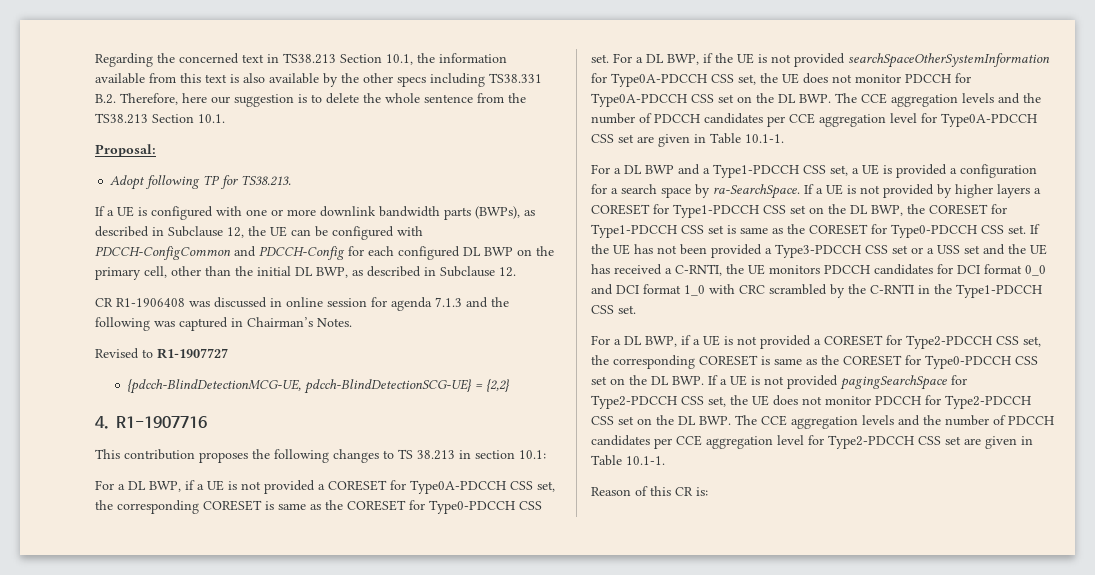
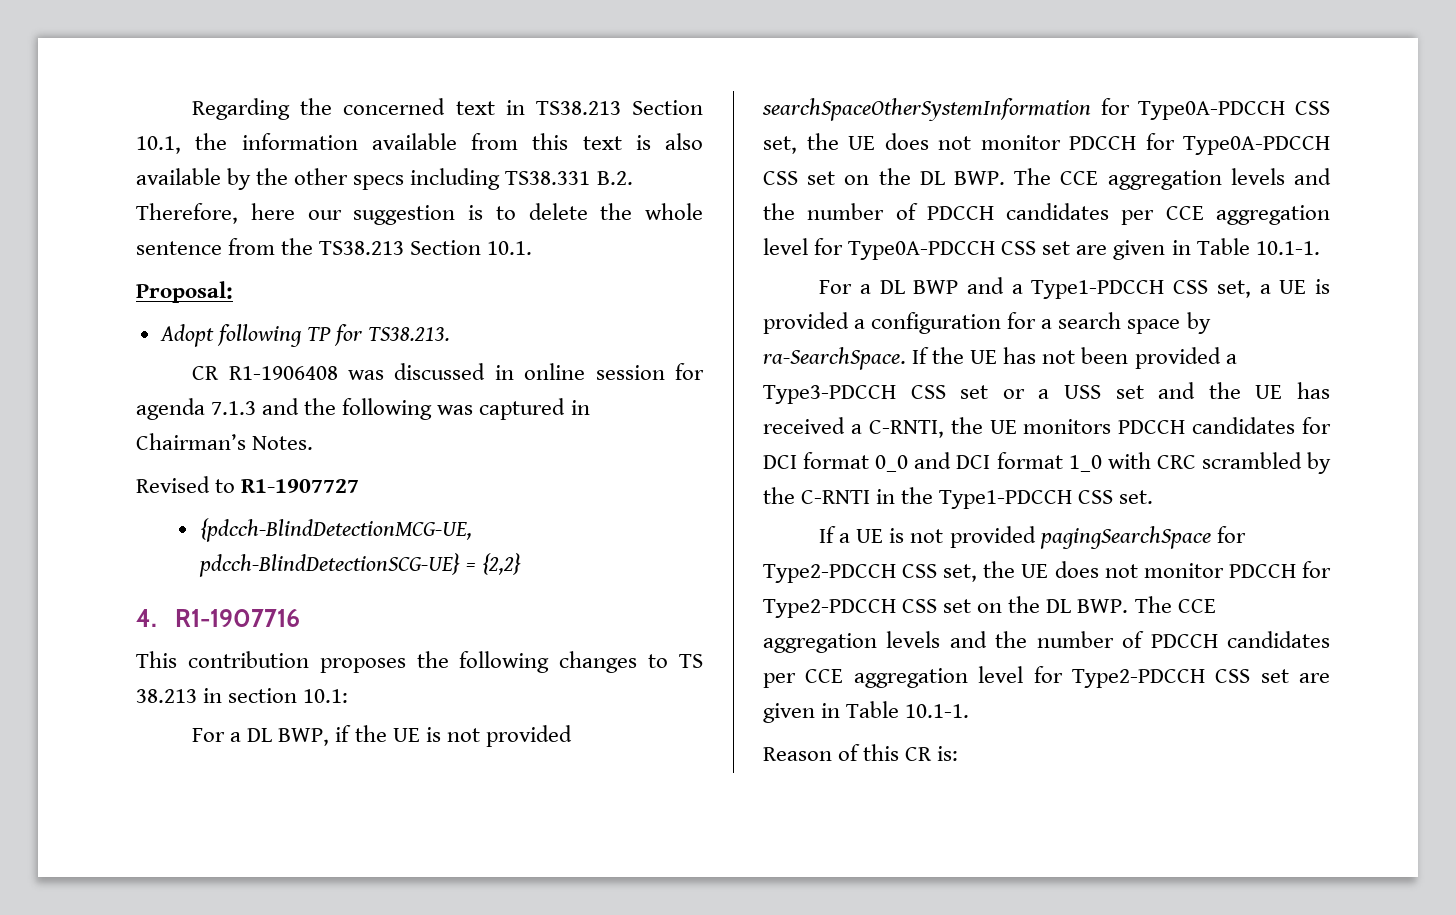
[95,206,535,220] [95,226,423,240] [95,246,554,260] [95,266,516,280] // If a UE is configured with one or more downlink bandwidth parts (BWPs), as described in Subclause 12, the UE can be configured with PDCCH-ConfigCommon and PDCCH-Config for each configured DL BWP on the primary cell, other than the initial DL BWP, as described in Subclause 12. -> (451, 334) none
[197,480,555,494] [95,500,542,514] [591,53,713,65] a UE is not provided a CORESET for Type0A-PDCCH CSS set, the corresponding CORESET is same as the CORESET for Type0-PDCCH CSS set. For a DL BWP, if -> (352, 733) none
[816,184,1041,198] [591,204,1007,218] [591,224,1040,238] a UE is not provided by higher layers a CORESET for Type1-PDCCH CSS set on the DL BWP, the CORESET for Type1-PDCCH CSS set is same as the CORESET for Type0-PDCCH CSS set. If -> (930, 355) none
[591,335,1041,349] [591,355,1038,369] [591,375,704,385] For a DL BWP, if a UE is not provided a CORESET for Type2-PDCCH CSS set, the corresponding CORESET is same as the CORESET for Type0-PDCCH CSS set on the DL BWP. -> (1154, 497) none

